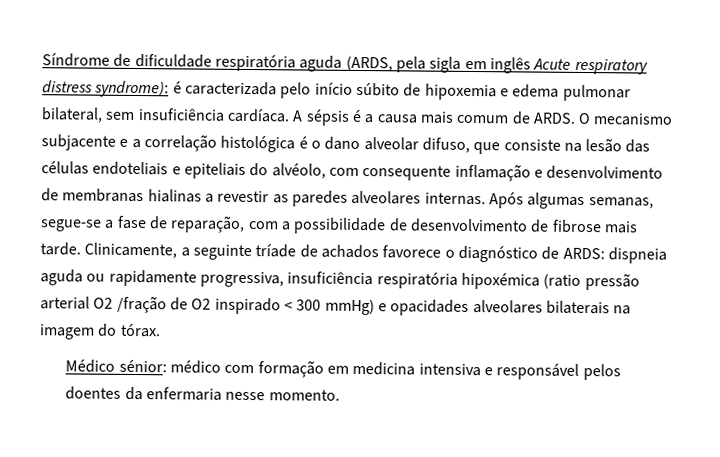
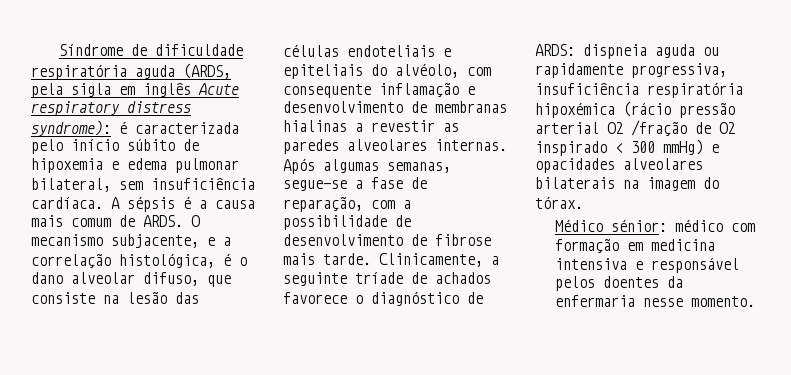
[41,134,116,151] subjacente -> [111,234,199,248] subjacente,
[220,135,296,153] histológica -> [119,253,215,268] histológica,
[543,273,582,289] (ratio -> [623,101,671,117] (rácio

